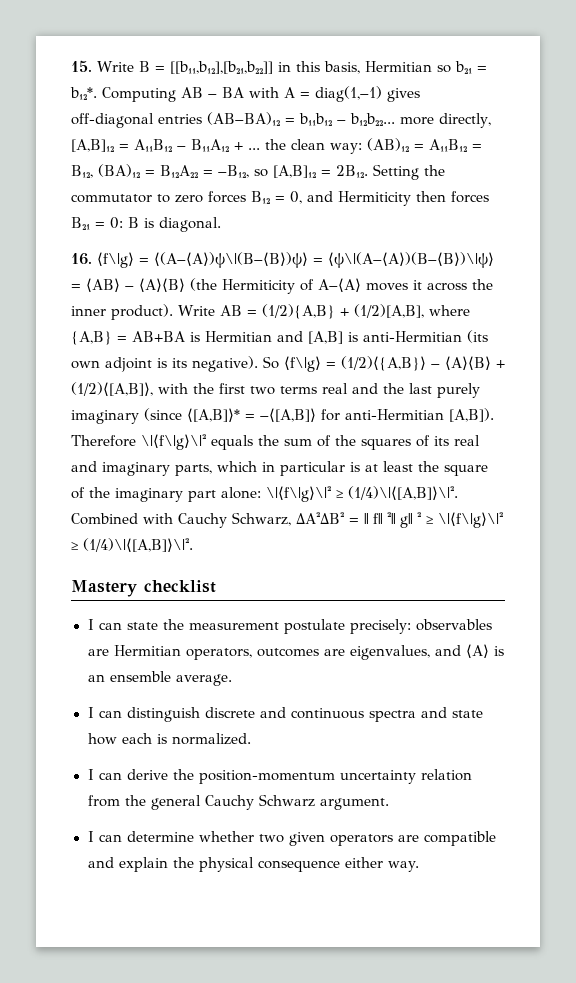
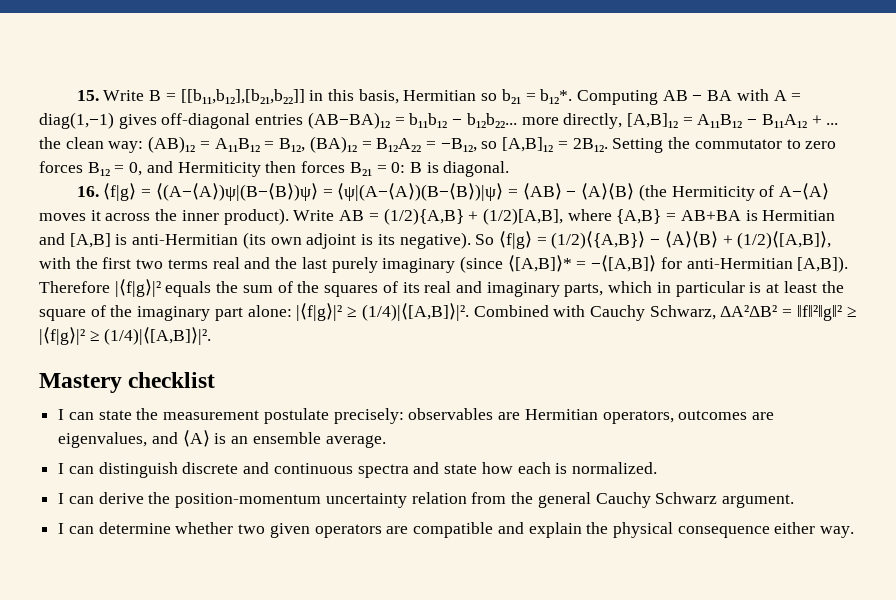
[97,252,494,268] ⟨f\|g⟩ = ⟨(A−⟨A⟩)ψ\|(B−⟨B⟩)ψ⟩ = ⟨ψ\|(A−⟨A⟩)(B−⟨B⟩)\|ψ⟩ -> [103,183,504,201] ⟨f|g⟩ = ⟨(A−⟨A⟩)ψ|(B−⟨B⟩)ψ⟩ = ⟨ψ|(A−⟨A⟩)(B−⟨B⟩)|ψ⟩
[284,356,321,372] ⟨f\|g⟩ -> [498,231,532,249] ⟨f|g⟩
[141,434,206,450] \|⟨f\|g⟩\|² -> [114,279,161,297] |⟨f|g⟩|²
[266,486,458,502] \|⟨f\|g⟩\|² ≥ (1/4)\|⟨[A,B]⟩\|². -> [296,303,469,321] |⟨f|g⟩|² ≥ (1/4)|⟨[A,B]⟩|².
[438,512,503,528] [71,538,193,552] \|⟨f\|g⟩\|² ≥ (1/4)\|⟨[A,B]⟩\|². -> [39,327,212,345] |⟨f|g⟩|² ≥ (1/4)|⟨[A,B]⟩|².

